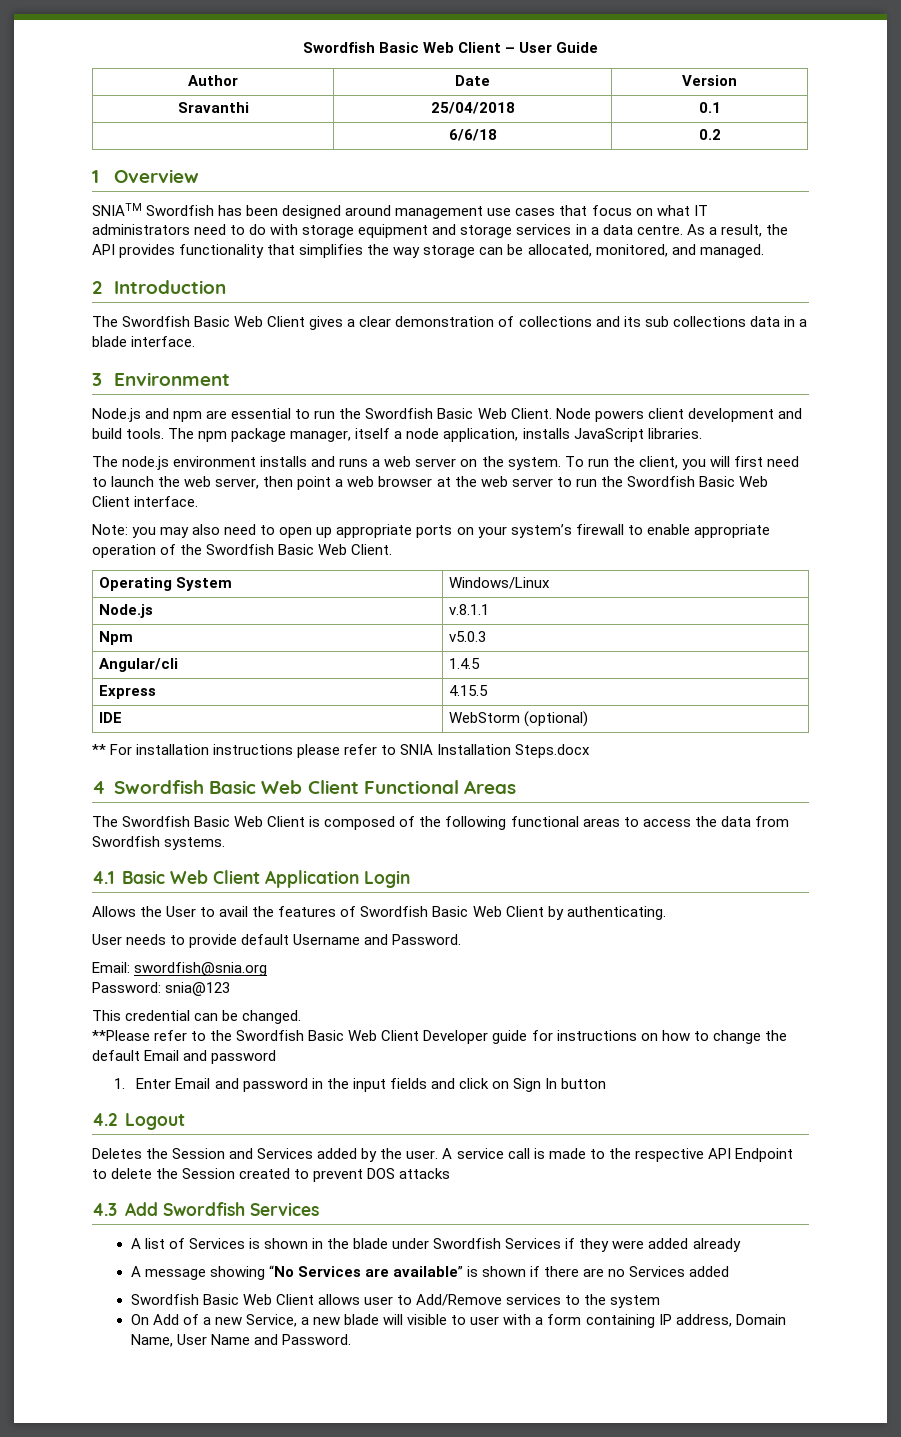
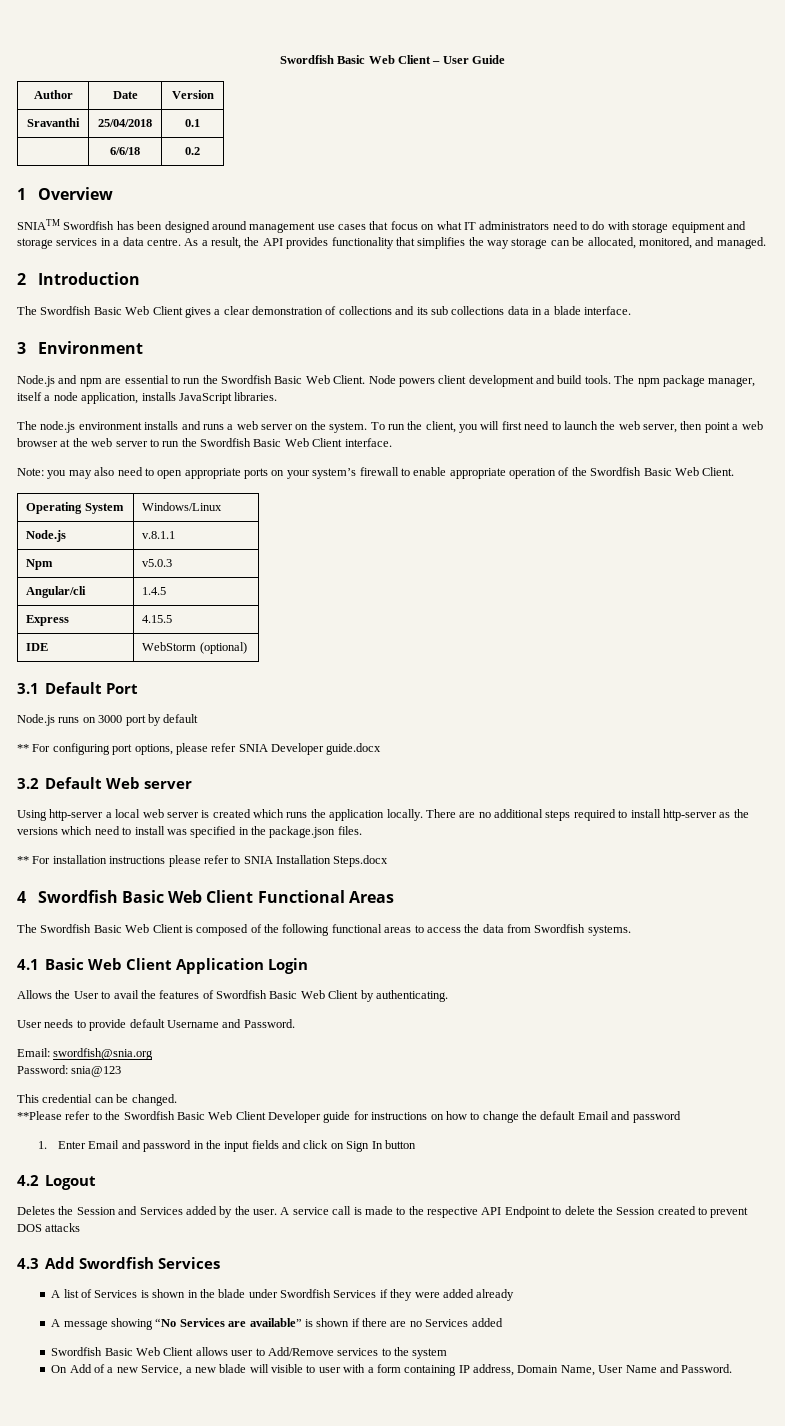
[316,527,333,538] up -> (183, 474) none
(589, 719) none -> [17,682,139,694] [17,714,199,726] [17,743,382,755] [17,777,193,789] [17,809,749,821] [17,826,362,838] // 3.1 Default Port // Node.js runs on 3000 port by default // ** For configuring port options, please refer SNIA Developer guide.docx // 3.2 Default Web server // Using http-server a local web server is created which runs the application locally. There are no additional steps required to install http-server as the versions which need to install was specified in the package.json files.

